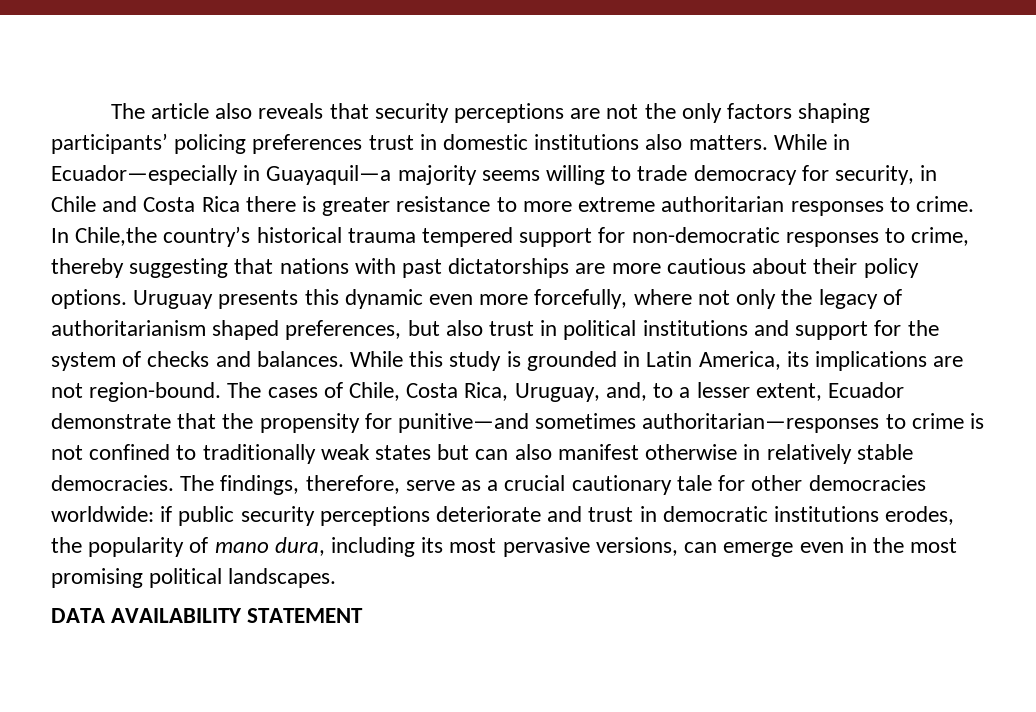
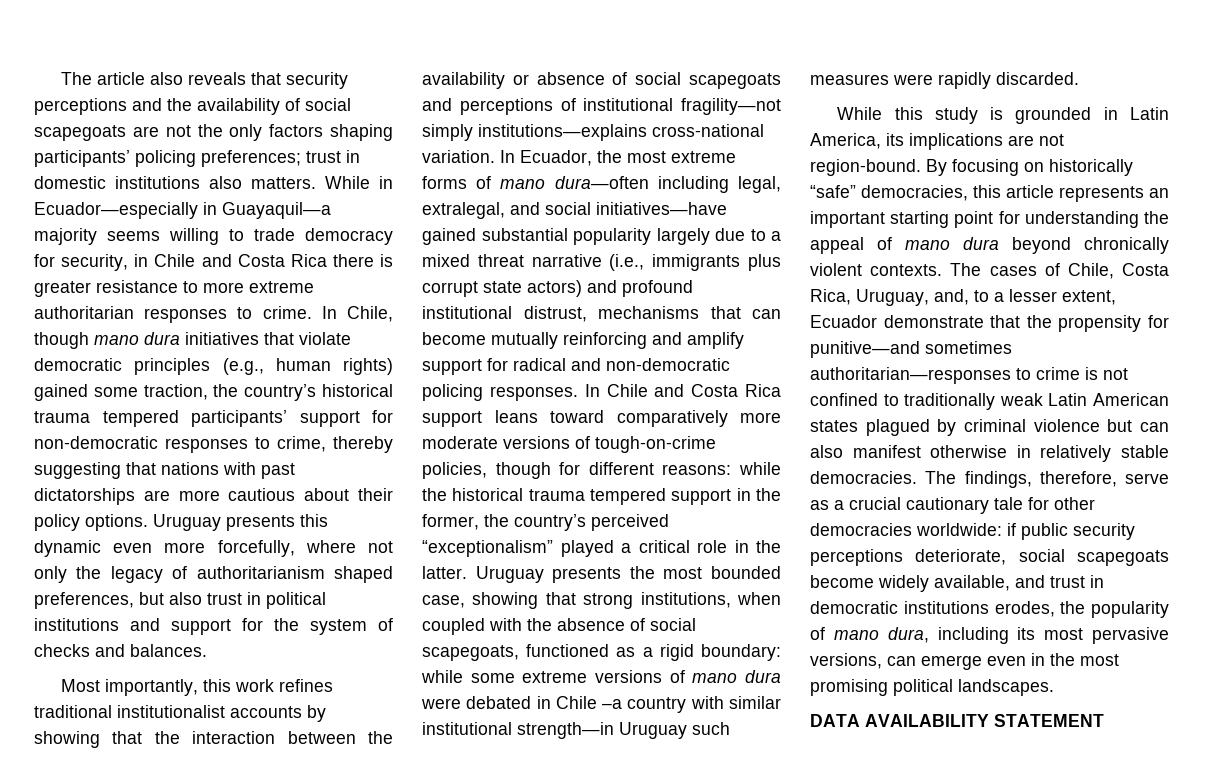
(564, 113) none -> [132,98,351,115] [34,125,126,141] and the availability of social scapegoats
[252,134,363,154] preferences -> [201,150,301,167] preferences;
[75,227,158,246] Chile,the -> [346,306,393,322] [34,332,351,349] [34,358,393,375] [34,384,239,401] Chile, though mano dura initiatives that violate democratic principles (e.g., human rights) gained some traction, the
(514, 237) none -> [191,410,287,427] participants’
(344, 359) none -> [61,679,334,696] [34,705,326,722] [34,731,393,748] [422,72,781,89] [422,98,781,115] [422,124,764,141] [422,150,736,166] [422,176,781,193] [422,202,727,219] [422,228,781,245] [422,254,781,271] [422,280,693,297] [422,306,781,322] [422,332,744,349] [422,358,730,375] [422,384,781,401] [422,410,781,427] [422,436,716,453] [422,462,781,479] [422,488,781,505] [422,514,669,531] [422,540,781,557] [422,566,781,583] [422,592,781,609] [422,618,696,635] [422,644,781,661] [421,670,781,683] [421,696,781,713] [422,722,730,739] [810,72,1079,89] // Most importantly, this work refines traditional institutionalist accounts by showing that the interaction between the availability or absence of social scapegoats and perceptions of institutional fragility—not simply institutions—explains cross-national variation. In Ecuador, the most extreme forms of mano dura—often including legal, extralegal, and social initiatives—have gained substantial popularity largely due to a mixed threat narrative (i.e., immigrants plus corrupt state actors) and profound institutional distrust, mechanisms that can become mutually reinforcing and amplify support for radical and non-democratic policing responses. In Chile and Costa Rica support leans toward comparatively more moderate versions of tough-on-crime policies, though for different reasons: while the historical trauma tempered support in the former, the country’s perceived “exceptionalism” played a critical role in the latter. Uruguay presents the most bounded case, showing that strong institutions, when coupled with the absence of social scapegoats, functioned as a rigid boundary: while some extreme versions of mano dura were debated in Chile –a country with similar institutional strength—in Uruguay such measures were rapidly discarded. //
(222, 392) none -> [926,159,1133,176] [810,185,1169,202] [810,211,1169,228] [810,237,1169,254] [810,263,943,276] By focusing on historically “safe” democracies, this article represents an important starting point for understanding the appeal of mano dura beyond chronically violent contexts.
[375,445,432,460] states -> [1048,393,1169,406] [810,419,1100,436] Latin American states plagued by criminal violence
[436,506,542,522] deteriorate -> [915,549,1169,566] [810,575,1010,592] deteriorate, social scapegoats become widely available,

